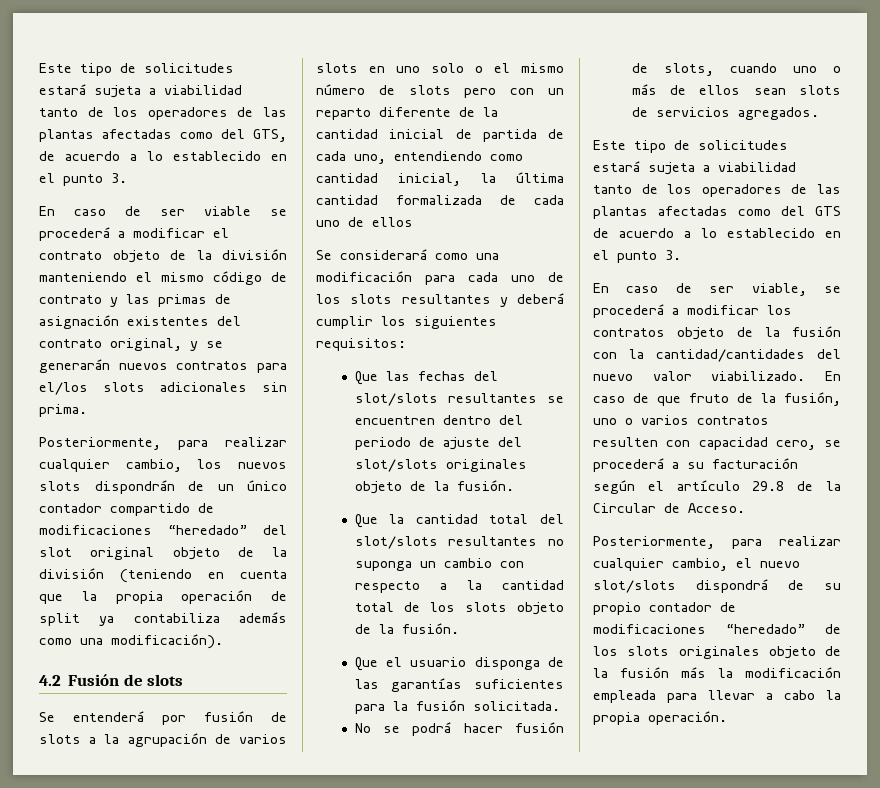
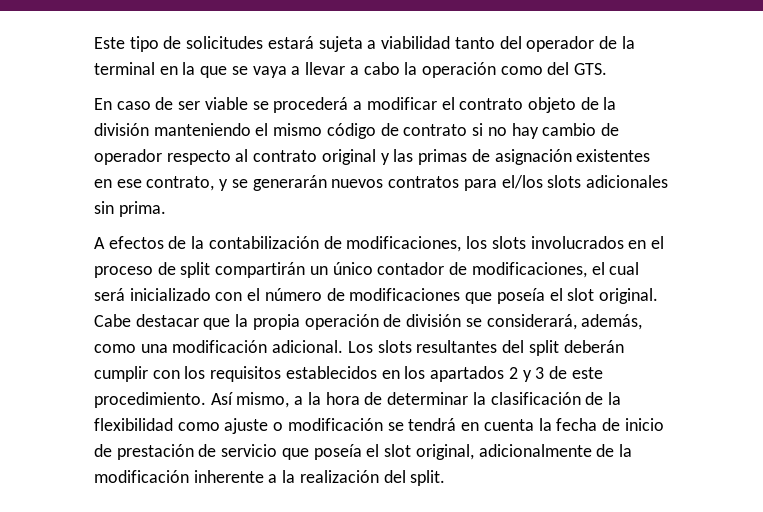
[39,63,234,76] [39,84,242,98] [39,107,287,120] [39,129,287,142] [39,151,287,161] [39,173,127,186] Este tipo de solicitudes estará sujeta a viabilidad tanto de los operadores de las plantas afectadas como del GTS, de acuerdo a lo establecido en el punto 3. -> [94,36,635,52] [94,62,608,78] Este tipo de solicitudes estará sujeta a viabilidad tanto del operador de la terminal en la que se vaya a llevar a cabo la operación como del GTS.
(102, 299) none -> [472,123,619,139] [94,149,376,165] si no hay cambio de operador respecto al contrato original
[217,316,241,326] [39,338,182,351] del contrato original, -> [94,176,215,191] en ese contrato,
[39,437,287,450] [39,459,287,472] [39,480,287,494] [39,503,214,516] [39,525,287,535] [39,547,287,560] [39,568,287,583] Posteriormente, para realizar cualquier cambio, los nuevos slots dispondrán de un único contador compartido de modificaciones “heredado” del slot original objeto de la división (teniendo en cuenta -> [94,236,664,252] [94,262,640,278] [94,288,658,304] [94,314,199,327] A efectos de la contabilización de modificaciones, los slots involucrados en el proceso de split compartirán un único contador de modificaciones, el cual será inicializado con el número de modificaciones que poseía el slot original. Cabe destacar
[39,612,287,626] [39,634,223,649] [39,674,184,686] [39,711,287,725] [39,733,287,747] [316,63,564,73] [316,84,564,98] [316,107,498,120] [316,129,564,142] [316,151,523,164] [316,172,564,186] [316,195,564,205] [316,217,413,227] [316,249,499,260] [316,271,564,285] [316,293,564,307] [316,316,497,329] [316,338,406,351] [354,371,498,385] [354,393,564,406] [354,415,523,425] [354,437,522,450] [354,459,527,472] [354,480,514,494] [354,514,564,528] [354,536,564,549] [354,558,524,571] [354,580,564,593] [354,602,564,615] [354,623,459,634] [354,657,564,671] [354,678,564,692] [354,700,560,714] [354,722,564,736] [631,63,841,76] [631,84,841,95] [631,107,819,120] [593,140,788,153] [593,161,796,175] [593,184,841,197] [593,206,841,219] [593,228,841,238] [593,250,681,263] [593,283,841,296] [593,304,792,318] [593,326,841,340] [593,349,841,362] [593,371,841,381] [593,392,841,406] [593,415,769,425] [593,437,841,450] [593,458,798,472] [593,480,841,494] [593,503,745,513] [593,536,841,549] [593,558,800,571] [593,579,841,593] [593,602,736,615] [593,624,841,634] [593,646,841,659] [593,667,841,678] [593,690,841,703] [593,711,727,725] split ya contabiliza además como una modificación). // 4.2 Fusión de slots // Se entenderá por fusión de slots a la agrupación de varios slots en uno solo o el mismo número de slots pero con un reparto diferente de la cantidad inicial de partida de cada uno, entendiendo como cantidad inicial, la última cantidad formalizada de cada uno de ellos // Se considerará como una modificación para cada uno de los slots resultantes y deberá cumplir los siguientes requisitos: // Que las fechas del slot/slots resultantes se encuentren dentro del periodo de ajuste del slot/slots originales objeto de la fusión. // Que la cantidad total del slot/slots resultantes no suponga un cambio con respecto a la cantidad total de los slots objeto de la fusión. // Que el usuario disponga de las garantías suficientes para la fusión solicitada. // No se podrá hacer fusión de slots, cuando uno o más de ellos sean slots de servicios agregados. // Este tipo de solicitudes estará sujeta a viabilidad tanto de los operadores de las plantas afectadas como del GTS de acuerdo a lo establecido en el punto 3. // En caso de ser viable, se procederá a modificar los contratos objeto de la fusión con la cantidad/cantidades del nuevo valor viabilizado. En caso de que fruto de la fusión, uno o varios contratos resulten con capacidad cero, se procederá a su facturación según el artículo 29.8 de la Circular de Acceso. // Posteriormente, para realizar cualquier cambio, el nuevo slot/slots dispondrá de su propio contador de modificaciones “heredado” de los slots originales objeto de la fusión más la modificación empleada para llevar a cabo la propia operación. -> [406,314,643,330] [94,340,624,356] [94,366,603,382] [94,392,621,408] [94,418,664,434] [94,444,632,460] [94,470,446,486] división se considerará, además, como una modificación adicional. Los slots resultantes del split deberán cumplir con los requisitos establecidos en los apartados 2 y 3 de este procedimiento. Así mismo, a la hora de determinar la clasificación de la flexibilidad como ajuste o modificación se tendrá en cuenta la fecha de inicio de prestación de servicio que poseía el slot original, adicionalmente de la modificación inherente a la realización del split.

